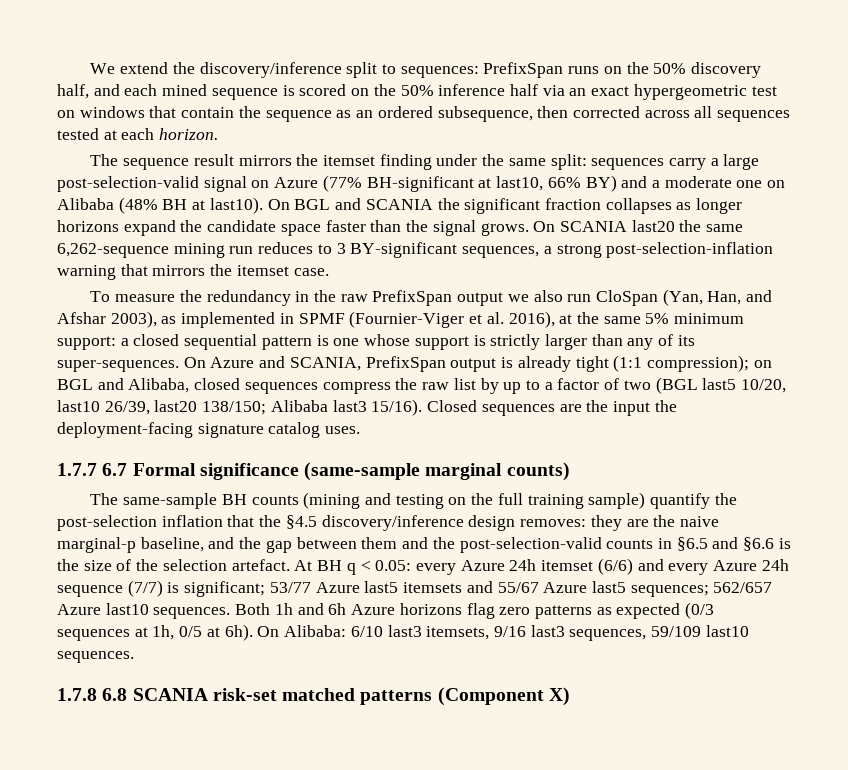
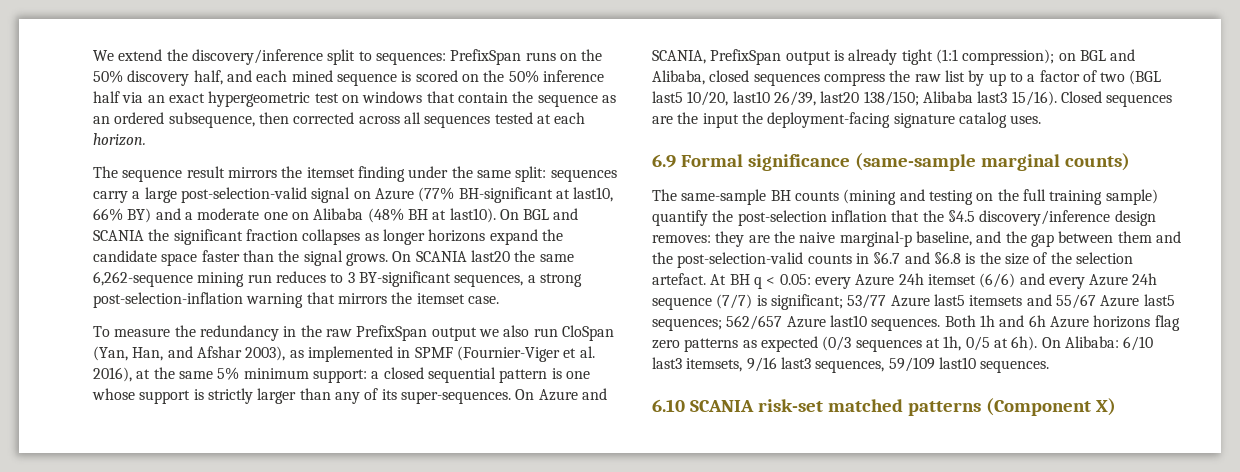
[57,463,128,476] 1.7.7 6.7 -> [652,154,676,168] 6.9
[676,537,775,551] §6.5 and §6.6 -> [873,252,961,264] §6.7 and §6.8
[57,688,128,701] 1.7.8 6.8 -> [652,399,685,412] 6.10

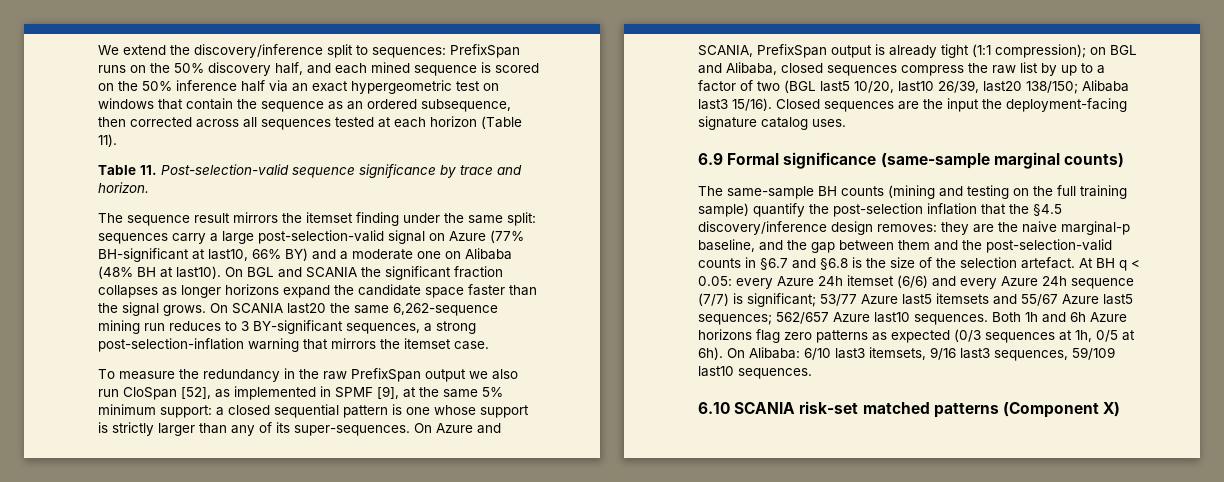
(586, 118) none -> [430,116,522,129] [98,134,117,147] [98,164,522,178] horizon (Table 11). // Table 11. Post-selection-valid sequence significance by trace and
[93,346,595,362] [93,367,132,382] (Yan, Han, and Afshar 2003), as implemented in SPMF (Fournier-Viger et al. 2016), -> [181,386,399,400] [52], as implemented in SPMF [9],

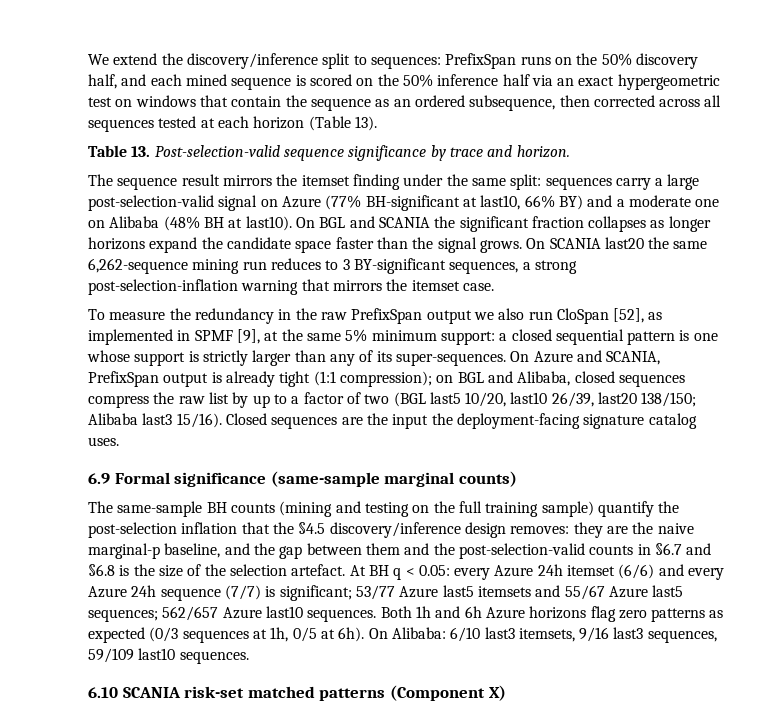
[98,134,117,147] 11). -> [354,116,377,131] 13).
[140,165,157,175] 11. -> [131,146,151,157] 13.

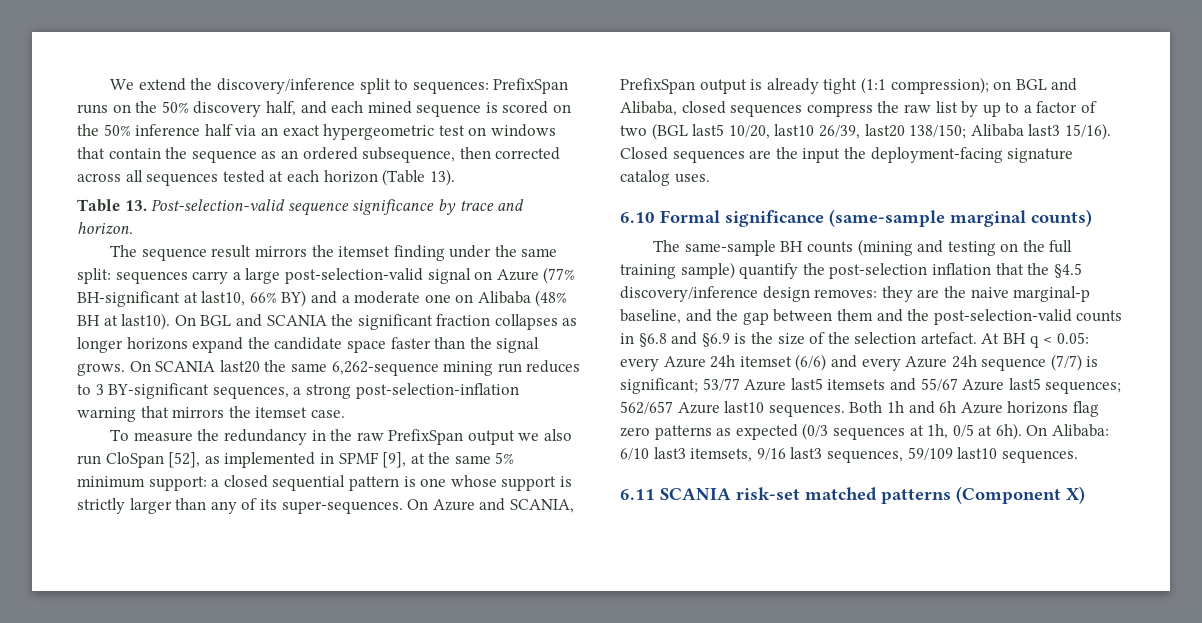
[88,473,110,484] 6.9 -> [620,212,655,223] 6.10
[654,543,712,555] [88,564,115,576] §6.7 and §6.8 -> [638,332,730,347] §6.8 and §6.9
[88,687,118,698] 6.10 -> [620,489,655,500] 6.11

